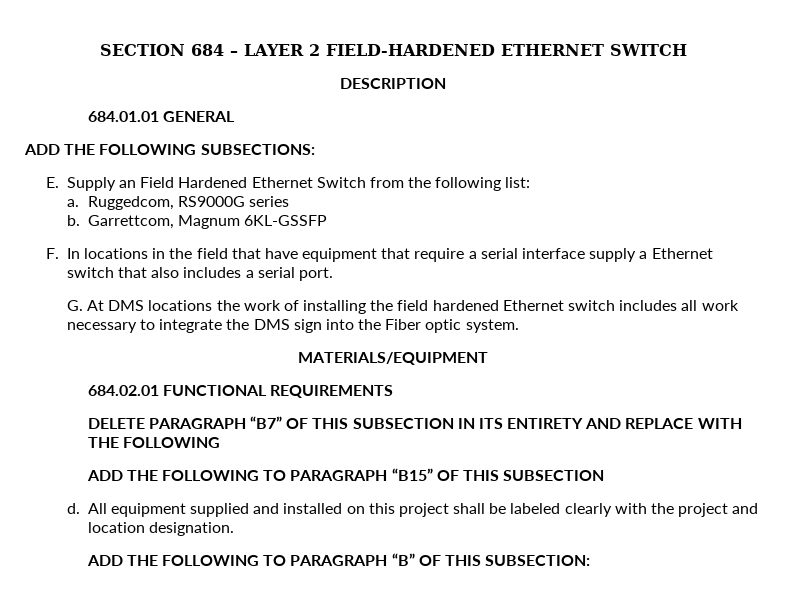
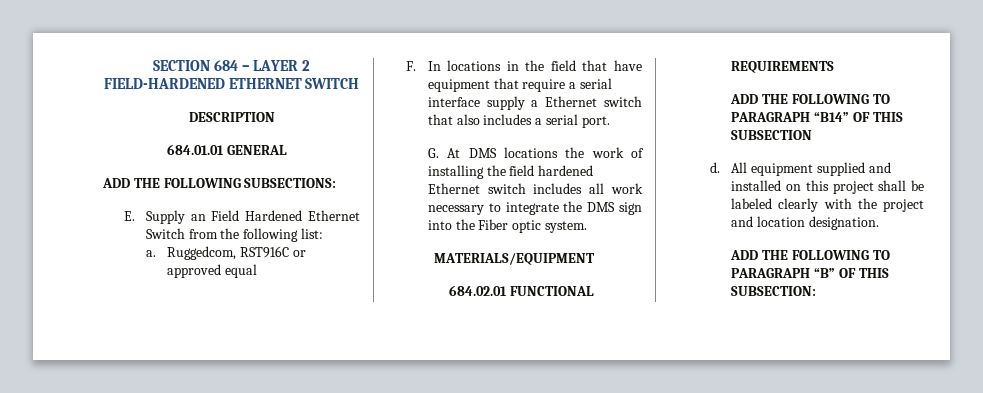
[177,196,290,207] [66,215,328,229] RS9000G series // b. Garrettcom, Magnum 6KL-GSSFP -> [240,246,306,258] [167,264,258,278] RST916C or approved equal
[87,416,742,429] [87,437,220,448] [86,468,433,481] // DELETE PARAGRAPH “B7” OF THIS SUBSECTION IN ITS ENTIRETY AND REPLACE WITH THE FOLLOWING // ADD THE FOLLOWING TO PARAGRAPH “B15” -> [730,94,890,104] [731,112,850,122] // ADD THE FOLLOWING TO PARAGRAPH “B14”

